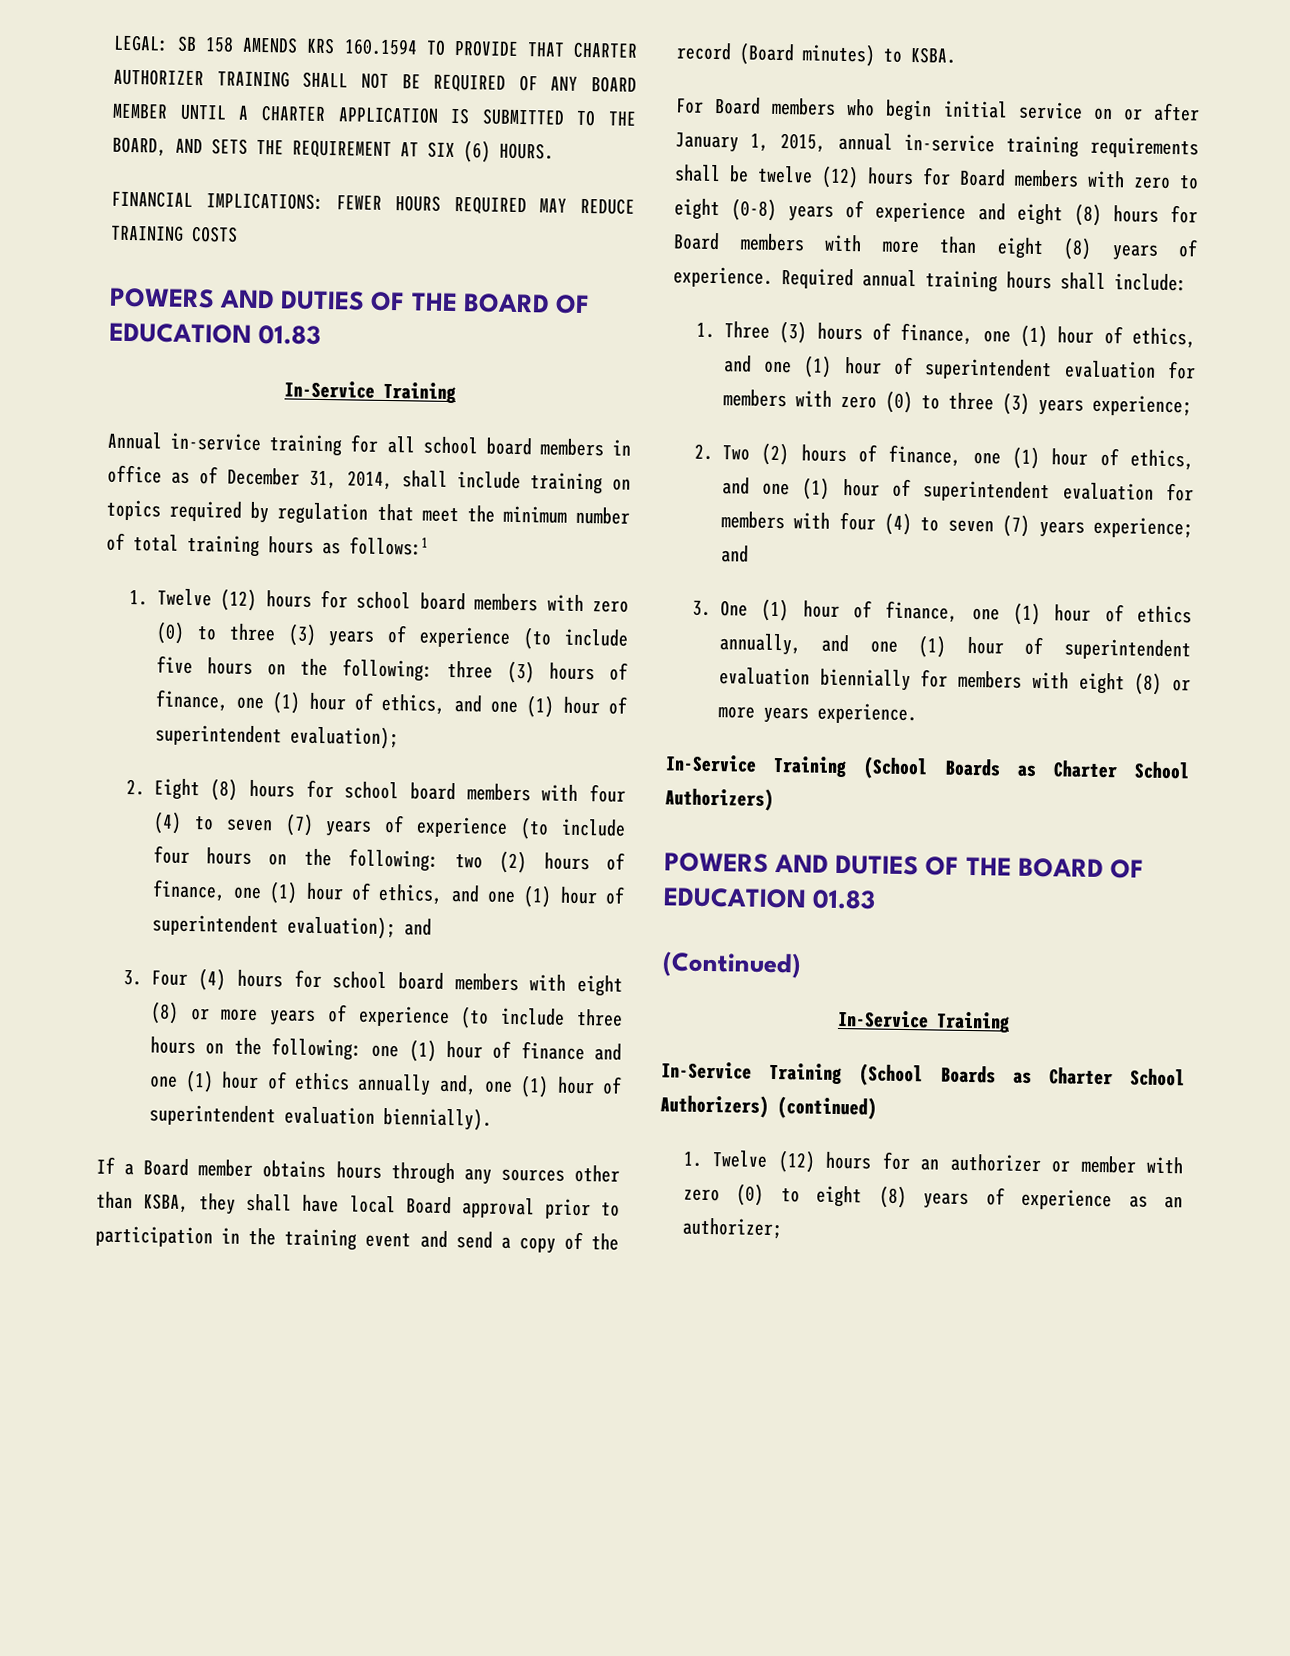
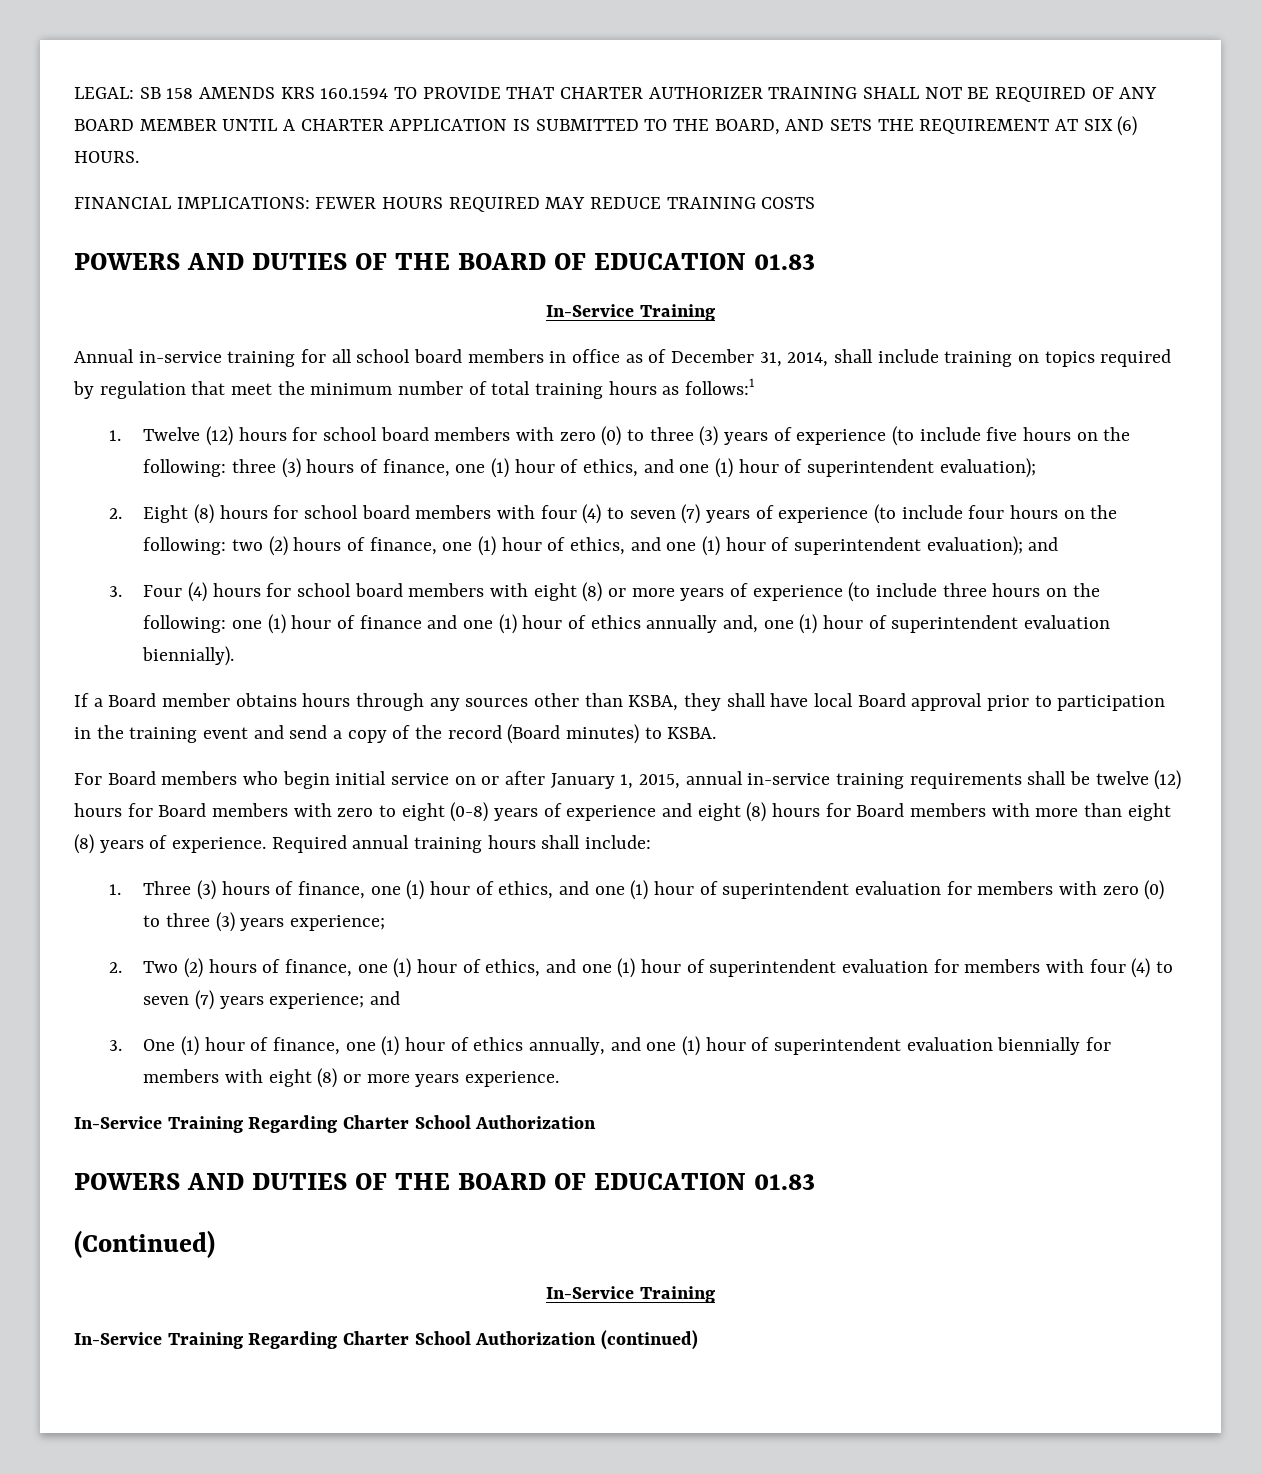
[863,756,1190,780] [665,787,774,811] (School Boards as Charter School Authorizers) -> [248,1115,597,1133] Regarding Charter School Authorization
[859,1063,1185,1087] [660,1094,769,1118] (School Boards as Charter School Authorizers) -> [248,1331,597,1349] Regarding Charter School Authorization
[682,1150,1184,1174] [682,1183,1183,1211] [681,1217,783,1240] // 1. Twelve (12) hours for an authorizer or member with zero (0) to eight (8) years of experience as an authorizer; -> (699, 1340) none

